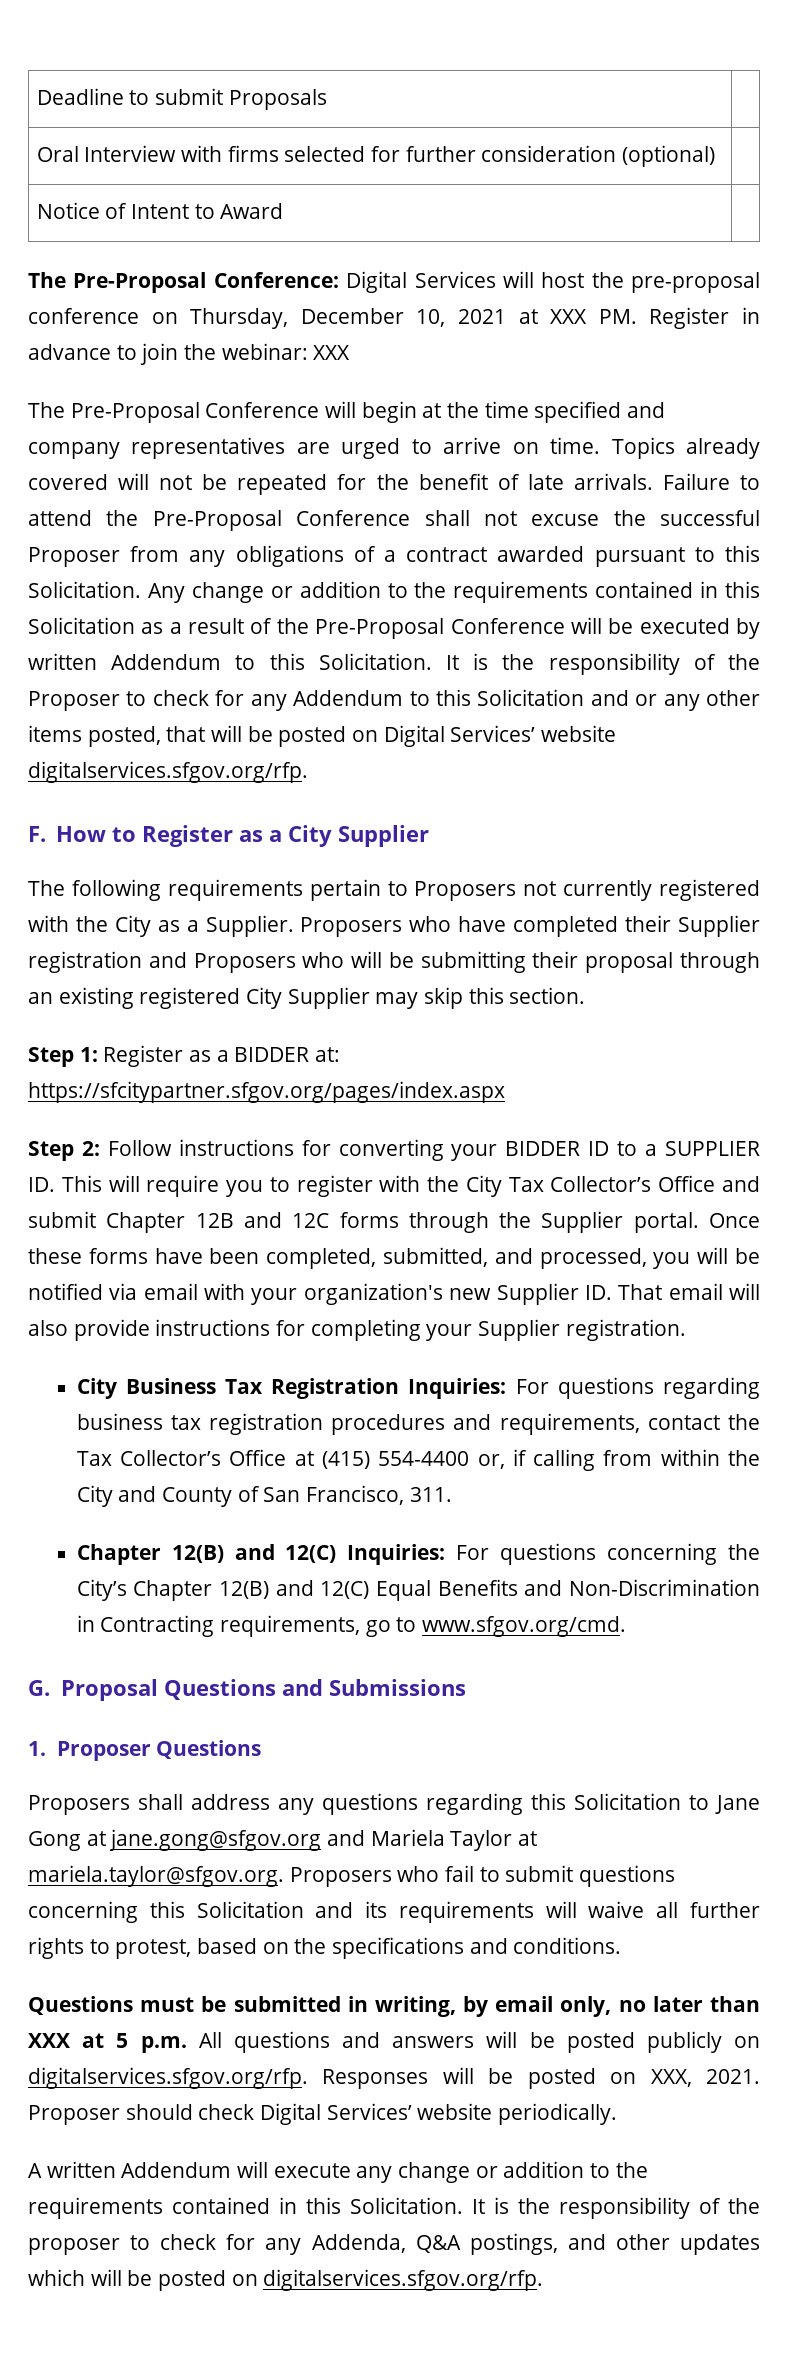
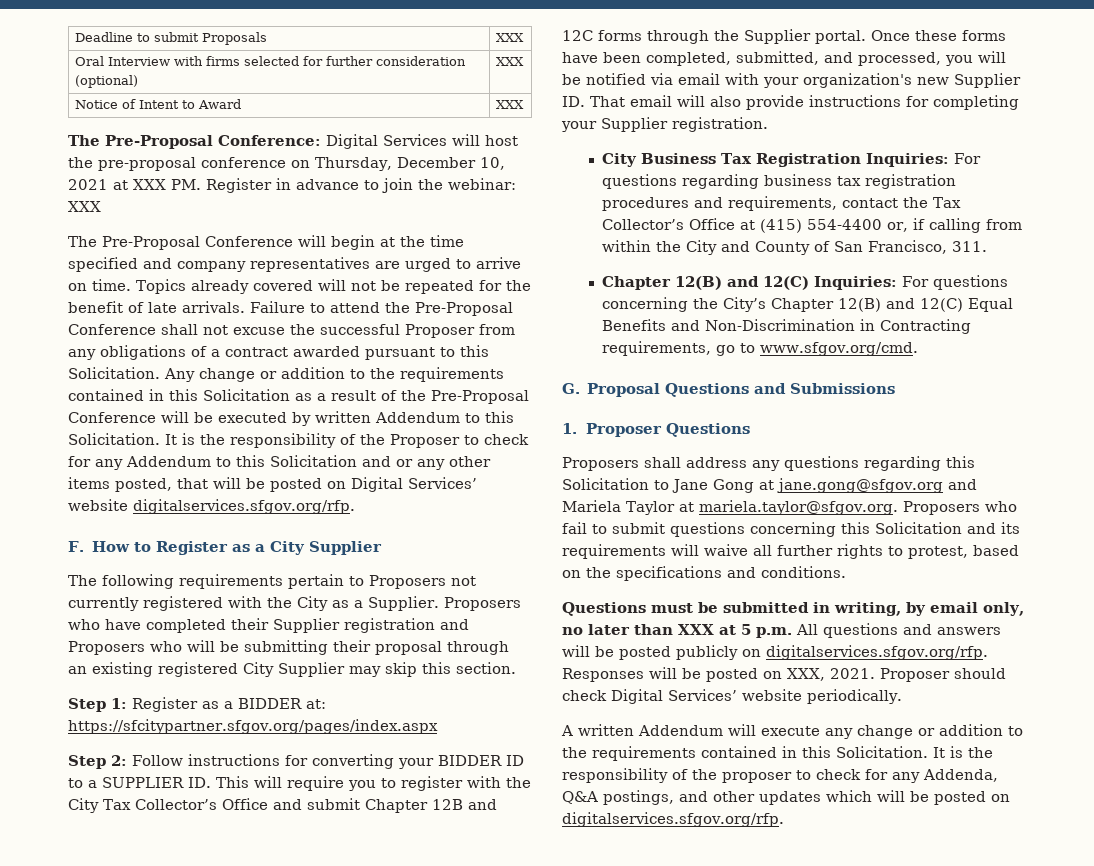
(327, 99) none -> [495,33,524,42] XXX
(716, 156) none -> [495,57,524,66] XXX
(284, 211) none -> [495,100,524,109] XXX

